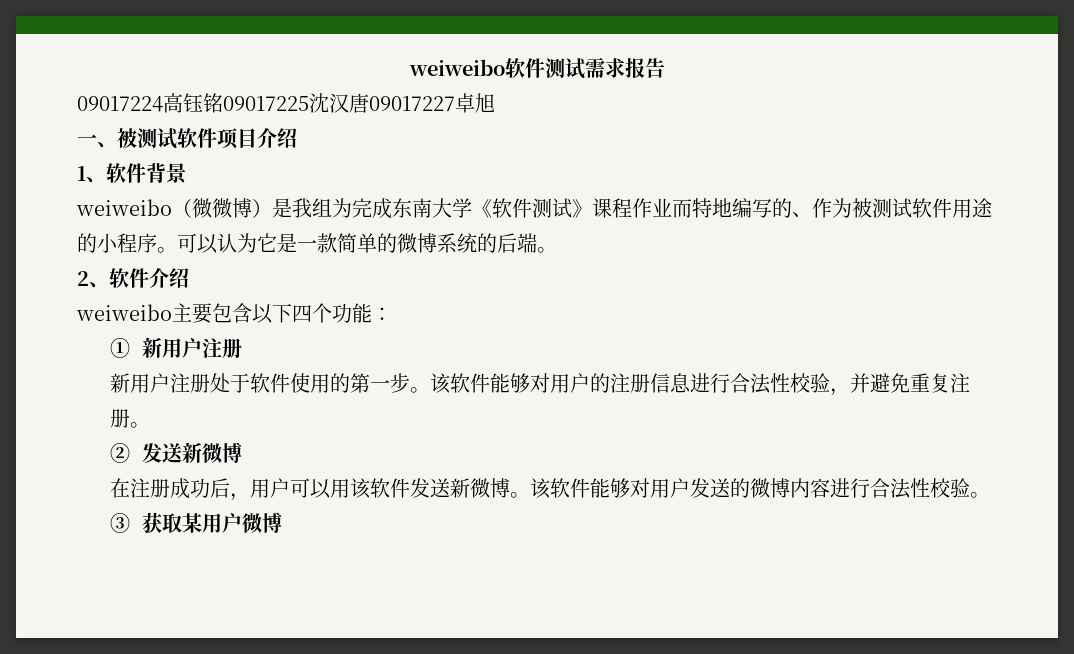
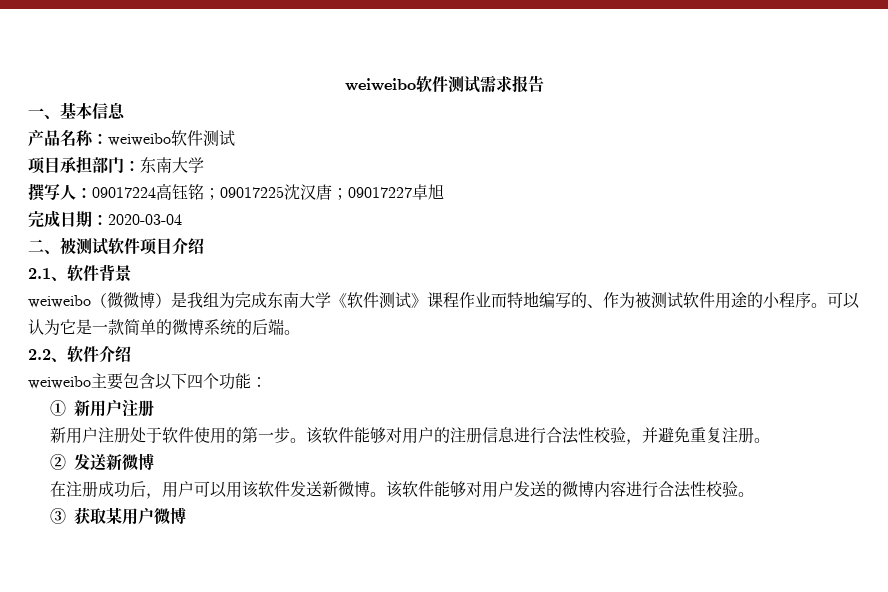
(665, 68) none -> [28,102,125,119] [28,129,235,147] [28,156,204,174] [28,183,92,201] 一、基本信息 // 产品名称：weiweibo软件测试 // 项目承担部门：东南大学 // 撰写人：
(223, 103) none -> [204,188,220,200] ；
(369, 103) none -> [332,188,348,200] ；
[77,134,97,146] 一 -> [28,210,182,228] [28,239,44,252] 完成日期：2020-03-04 // 二
[77,166,86,181] 1 -> [28,268,51,279] 2.1
[77,271,89,286] 2 -> [28,349,51,360] 2.2

